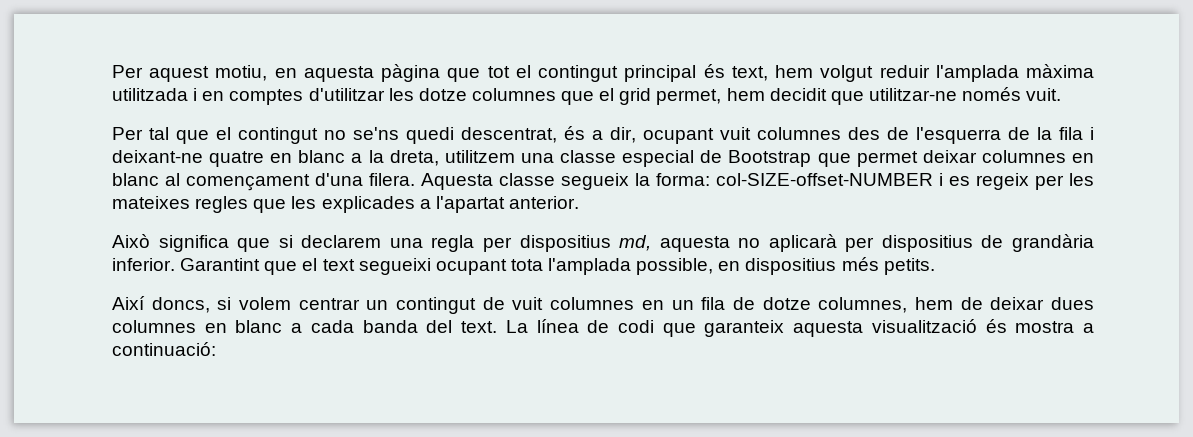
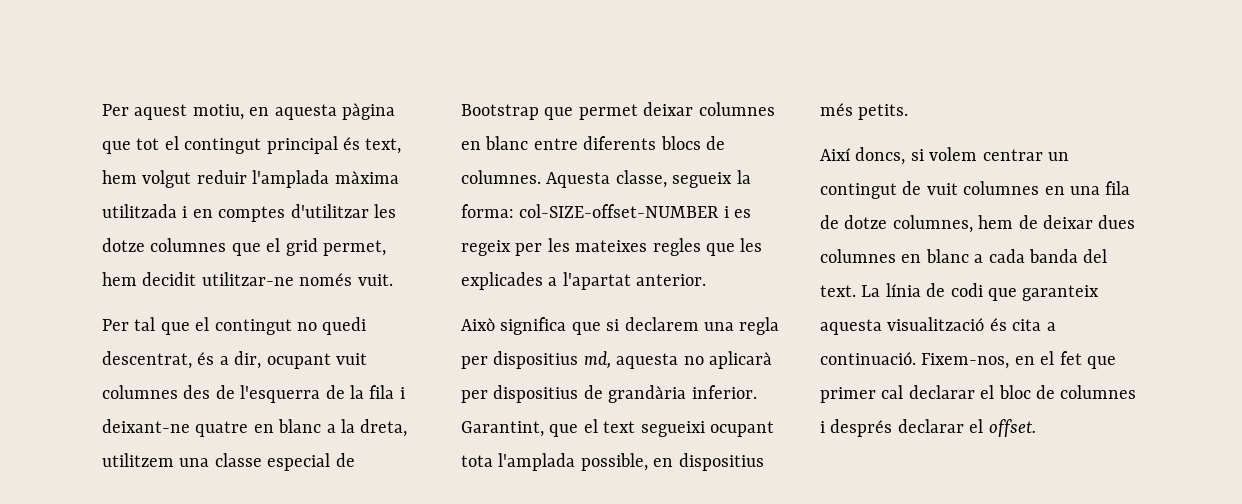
[830,91,864,105] que -> (197, 279) none
[353,127,399,140] se'ns -> (317, 326) none
[165,173,555,191] al començament d'una filera. Aquesta classe -> [533,136,725,150] [461,170,667,188] entre diferents blocs de columnes. Aquesta classe,
[180,258,261,271] Garantint -> [461,421,544,437] Garantint,
[671,300,694,310] un -> [1070,186,1100,195] una
[536,319,579,333] línea -> [885,283,921,297] línia
[1015,321,1094,333] [112,342,216,356] mostra a continuació: -> [1012,319,1056,331] [820,351,1116,369] [820,385,1137,403] [820,419,1036,437] cita a continuació. Fixem-nos, en el fet que primer cal declarar el bloc de columnes i després declarar el offset.

